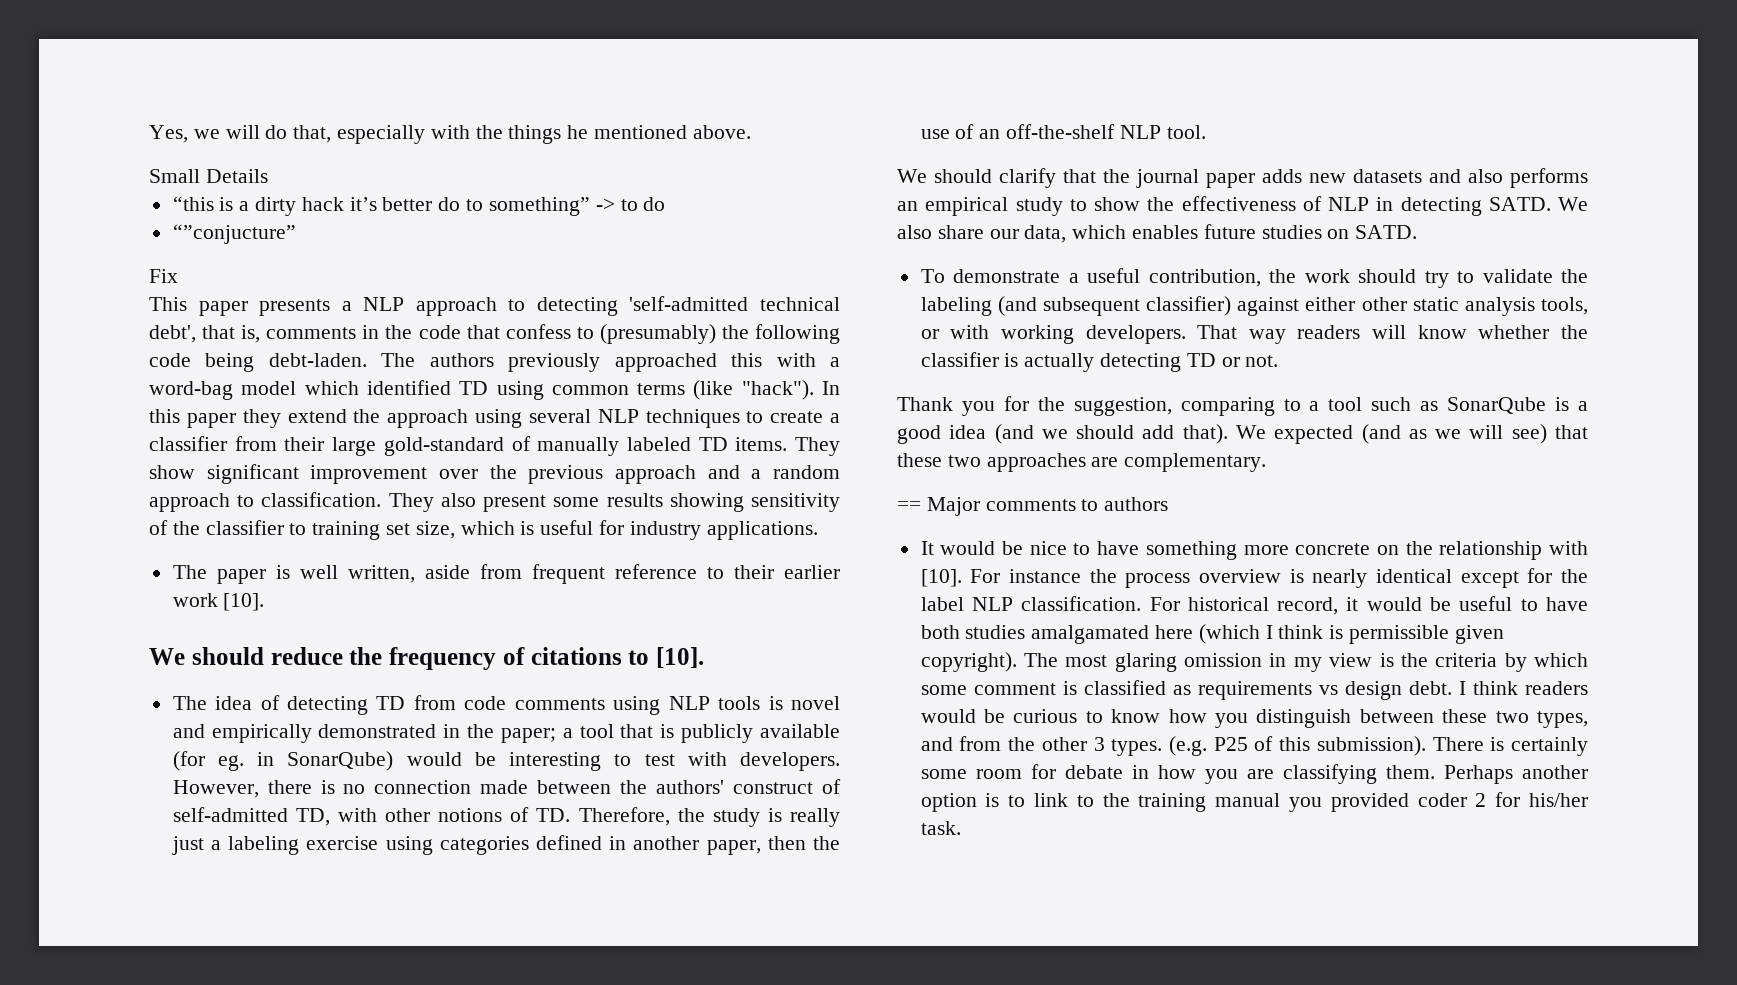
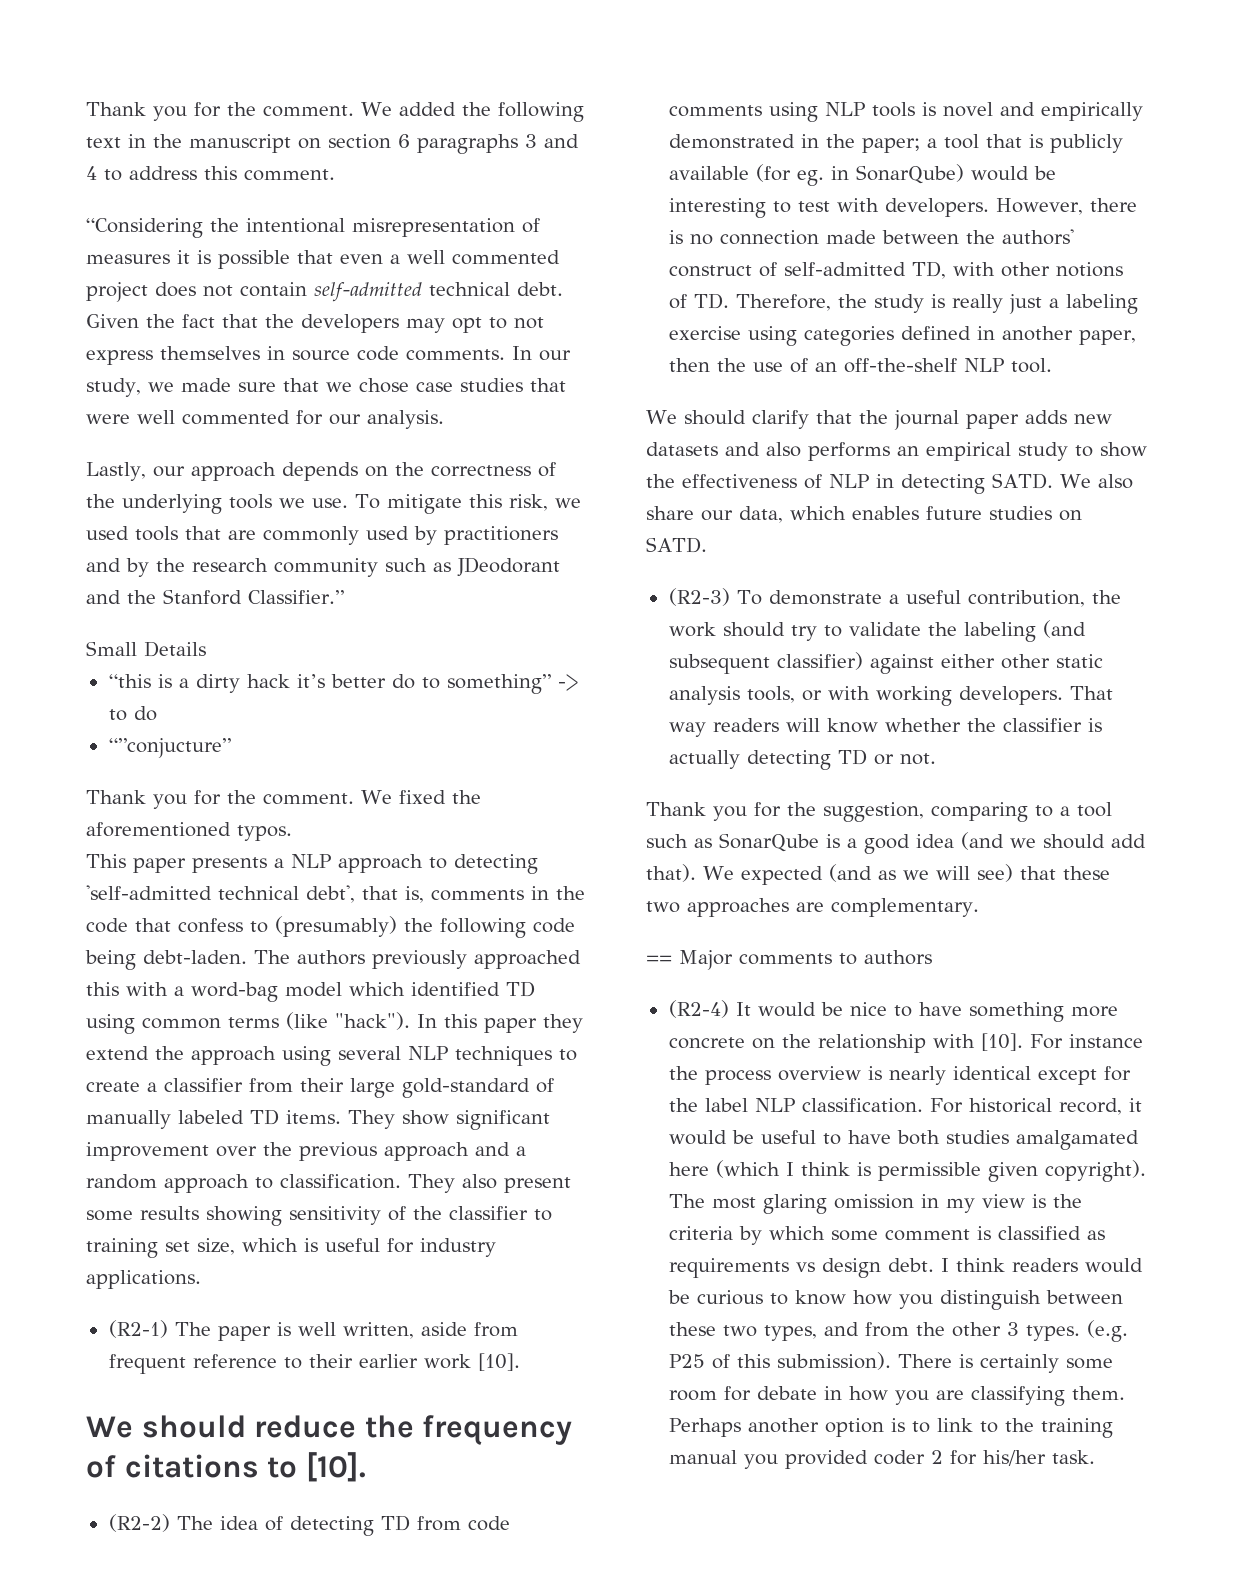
[149,125,751,144] Yes, we will do that, especially with the things he mentioned above. -> [86,102,584,122] [86,134,579,154] [86,166,335,181] [86,218,540,238] [86,250,560,269] [86,282,563,302] [86,314,544,333] [86,346,571,365] [86,378,566,397] [86,410,444,429] [86,462,556,481] [86,494,581,514] [86,526,558,545] [86,557,560,577] [86,589,344,605] Thank you for the comment. We added the following text in the manuscript on section 6 paragraphs 3 and 4 to address this comment. // “Considering the intentional misrepresentation of measures it is possible that even a well commented project does not contain self-admitted technical debt. Given the fact that the developers may opt to not express themselves in source code comments. In our study, we made sure that we chose case studies that were well commented for our analysis. // Lastly, our approach depends on the correctness of the underlying tools we use. To mitigate this risk, we used tools that are commonly used by practitioners and by the research community such as JDeodorant and the Stanford Classifier.”
[149,269,178,283] Fix -> [86,790,481,809] [86,822,292,841] Thank you for the comment. We fixed the aforementioned typos.
(818, 530) none -> [108,1320,168,1338] (R2-1)
(704, 657) none -> [108,1514,170,1532] (R2-2)
(1418, 232) none -> [668,588,730,606] (R2-3)
(1169, 504) none -> [668,1000,729,1018] (R2-4)

